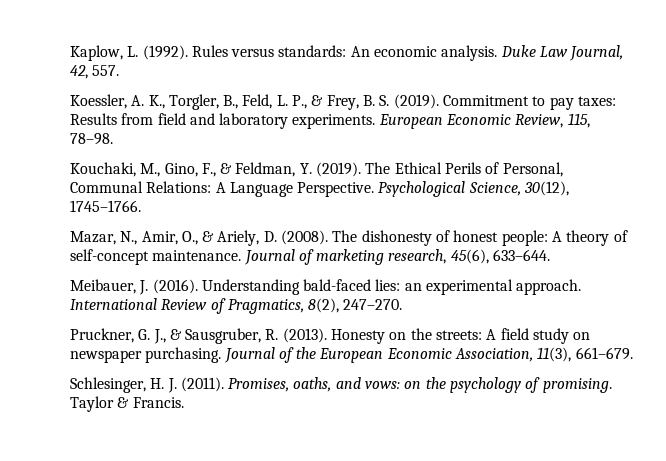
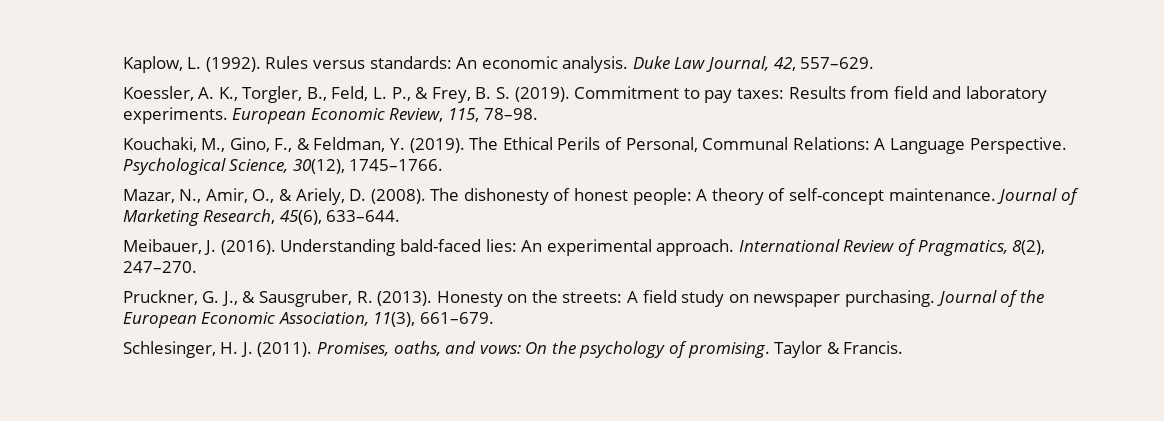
[92,65,120,76] 557. -> [800,57,875,69] 557–629.
[316,249,447,265] marketing research, -> [122,209,276,226] Marketing Research,
[404,283,422,291] an -> [521,240,543,252] An
[404,381,422,389] on -> [525,342,548,354] On

